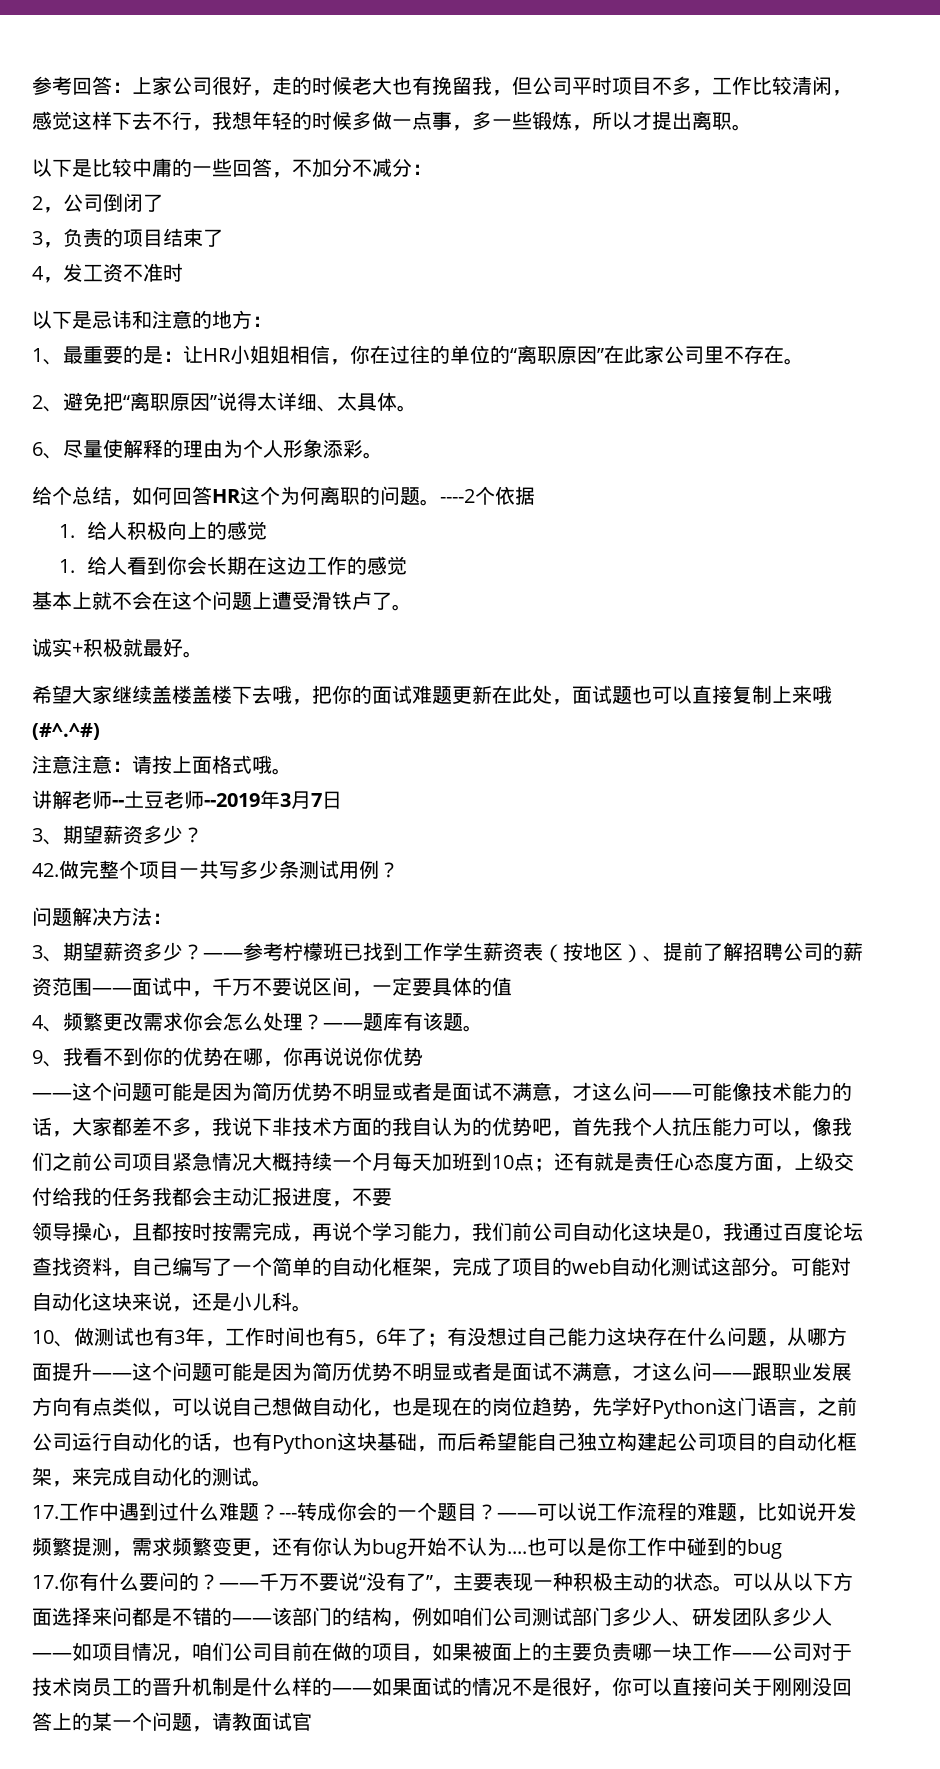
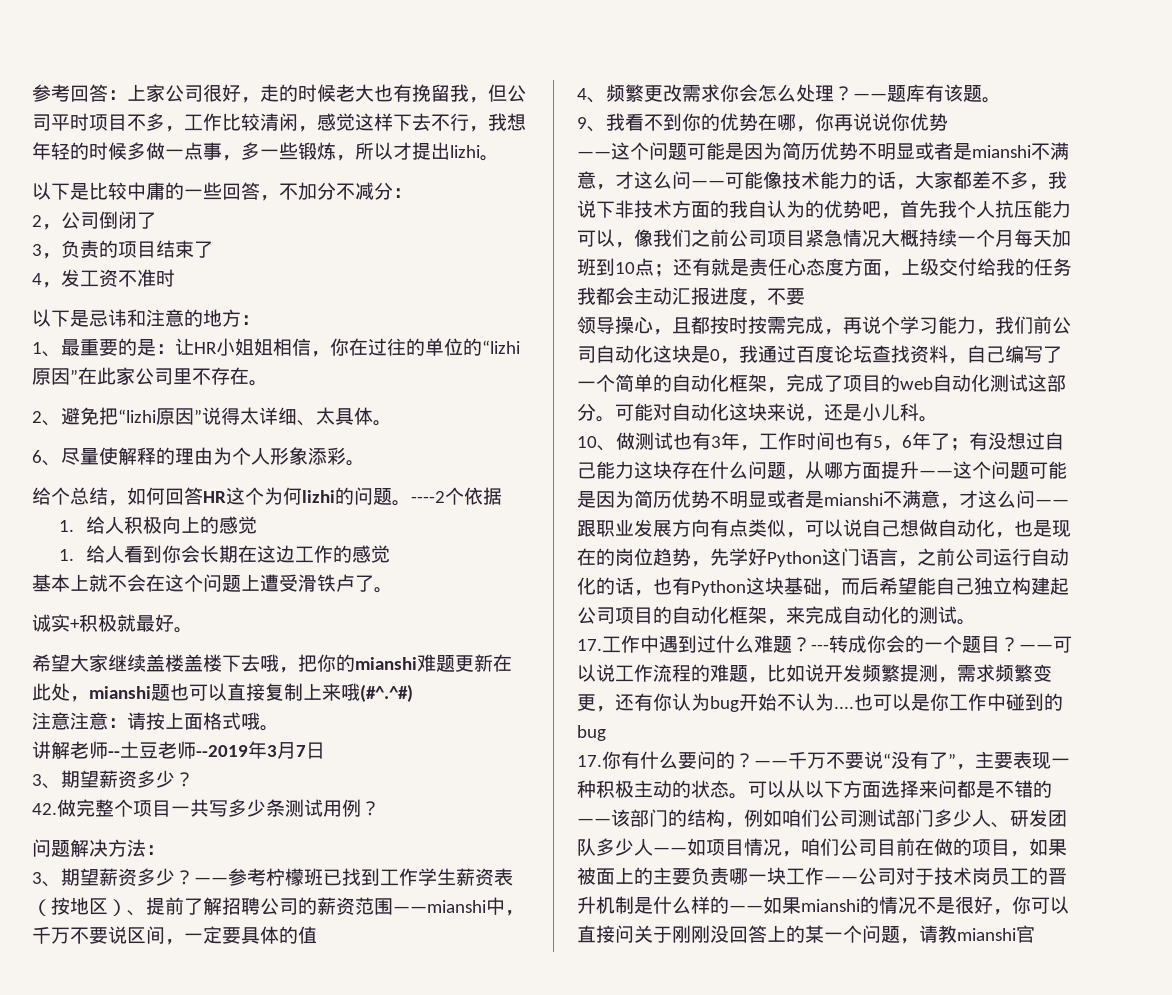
[692,111,732,130] 离职 -> [450,145,480,158] lizhi
[510,345,557,364] “离职 -> [482,340,520,354] “lizhi
[123,392,170,411] “离职 -> [118,409,156,423] “lizhi
[320,486,360,505] 离职 -> [302,490,335,503] lizhi
[372,685,412,704] 面试 -> [355,657,417,670] mianshi
[572,685,612,704] 面试 -> [89,686,151,699] mianshi
[92,977,172,996] ——面试 -> [393,900,486,913] ——mianshi
[452,1082,492,1101] 面试 -> [972,145,1031,158] mianshi
[512,1362,552,1381] 面试 -> [824,493,883,506] mianshi
[412,1677,452,1696] 面试 -> [801,899,860,912] mianshi
[252,1712,292,1731] 面试 -> [957,928,1016,941] mianshi

